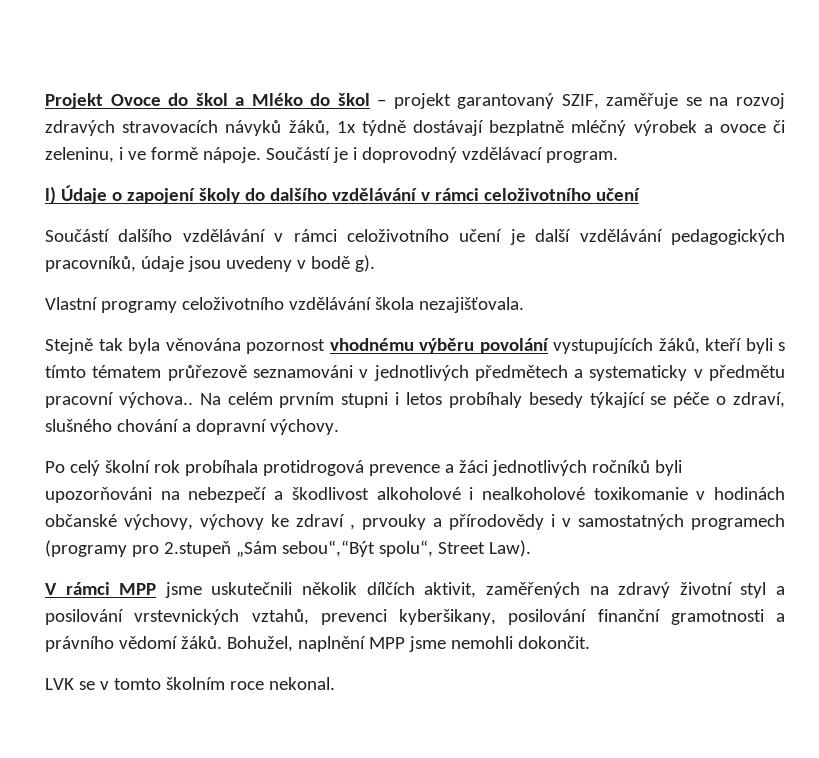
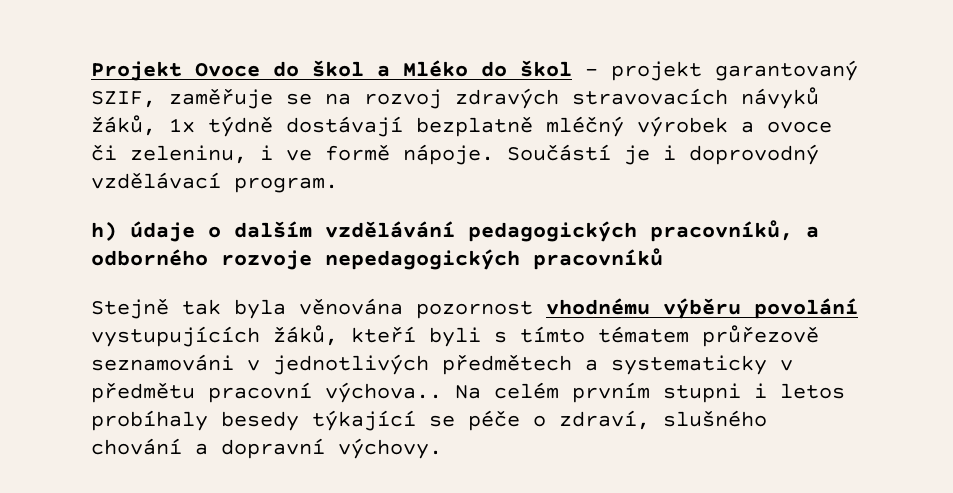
[45,185,640,204] [45,229,785,245] [45,255,375,272] [45,297,524,313] l) Údaje o zapojení školy do dalšího vzdělávání v rámci celoživotního učení // Součástí dalšího vzdělávání v rámci celoživotního učení je další vzdělávání pedagogických pracovníků, údaje jsou uvedeny v bodě g). // Vlastní programy celoživotního vzdělávání škola nezajišťovala. -> [91,220,819,242] [91,248,663,270] h) údaje o dalším vzdělávání pedagogických pracovníků, a odborného rozvoje nepedagogických pracovníků
[45,460,682,476] [45,487,785,503] [45,514,785,530] [45,540,531,557] [45,582,786,598] [45,609,785,625] [45,636,590,652] [45,677,335,690] // Po celý školní rok probíhala protidrogová prevence a žáci jednotlivých ročníků byli upozorňováni na nebezpečí a škodlivost alkoholové i nealkoholové toxikomanie v hodinách občanské výchovy, výchovy ke zdraví , prvouky a přírodovědy i v samostatných programech (programy pro 2.stupeň „Sám sebou“,“Být spolu“, Street Law). // V rámci MPP jsme uskutečnili několik dílčích aktivit, zaměřených na zdravý životní styl a posilování vrstevnických vztahů, prevenci kyberšikany, posilování finanční gramotnosti a právního vědomí žáků. Bohužel, naplnění MPP jsme nemohli dokončit. // LVK se v tomto školním roce nekonal. -> (442, 448) none

